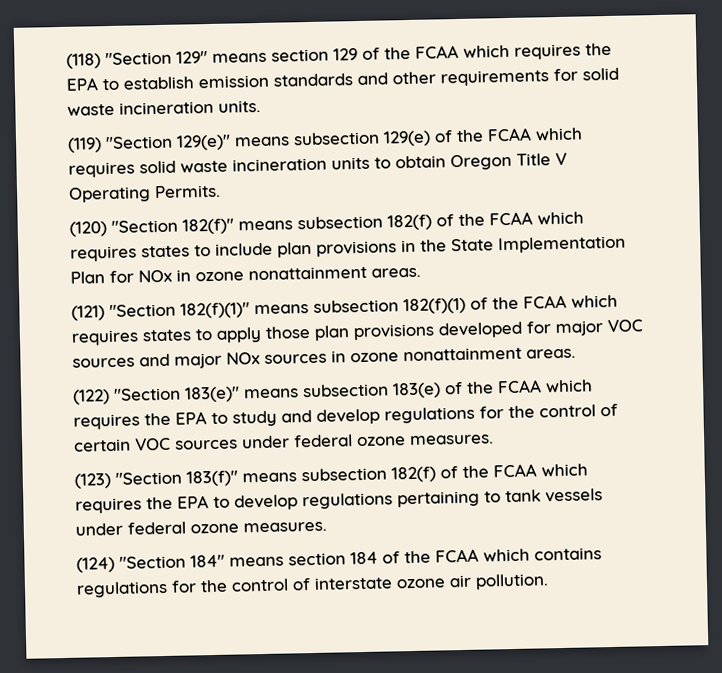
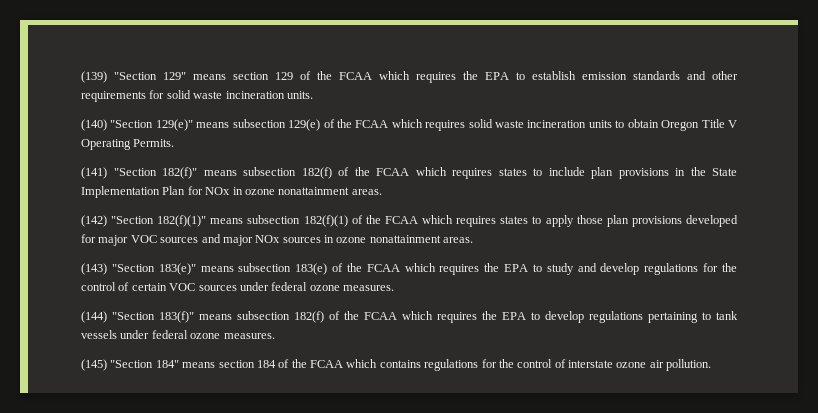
[66,53,101,69] (118) -> [81,71,107,83] (139)
[67,137,102,153] (119) -> [81,119,107,131] (140)
[69,221,107,237] (120) -> [81,167,107,179] (141)
[71,305,105,321] (121) -> [81,215,107,227] (142)
[73,389,110,405] (122) -> [81,263,107,275] (143)
[74,473,111,489] (123) -> [81,311,107,323] (144)
[76,556,115,573] (124) -> [81,359,107,371] (145)

